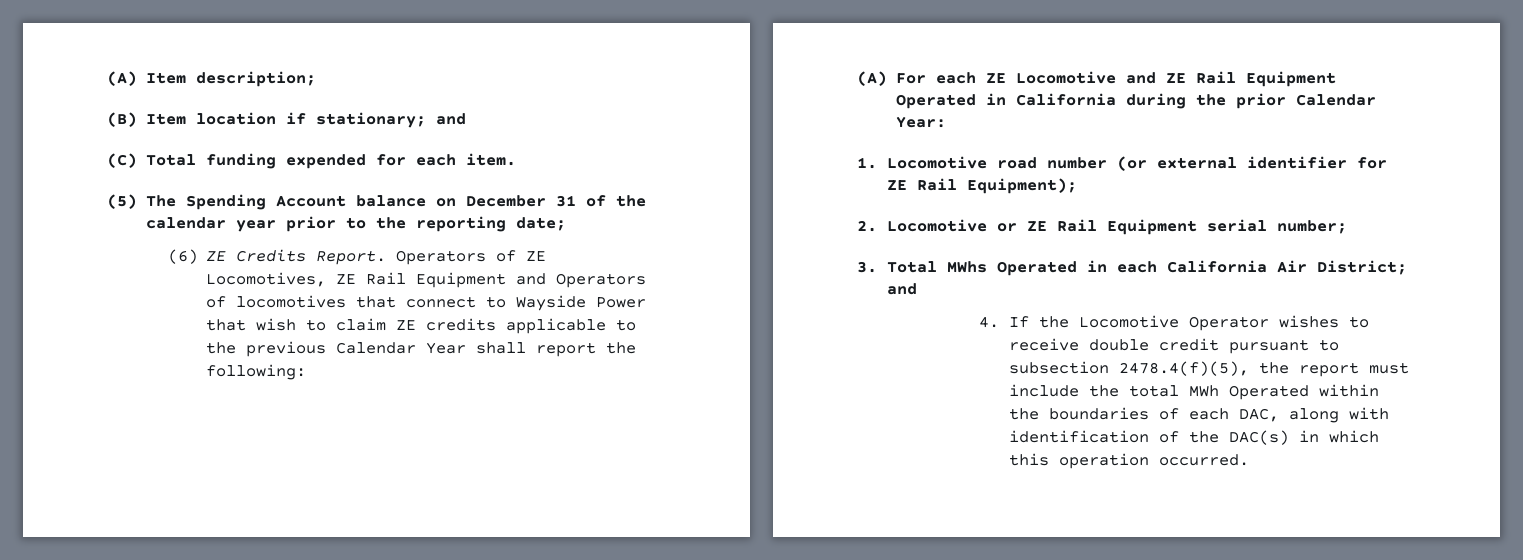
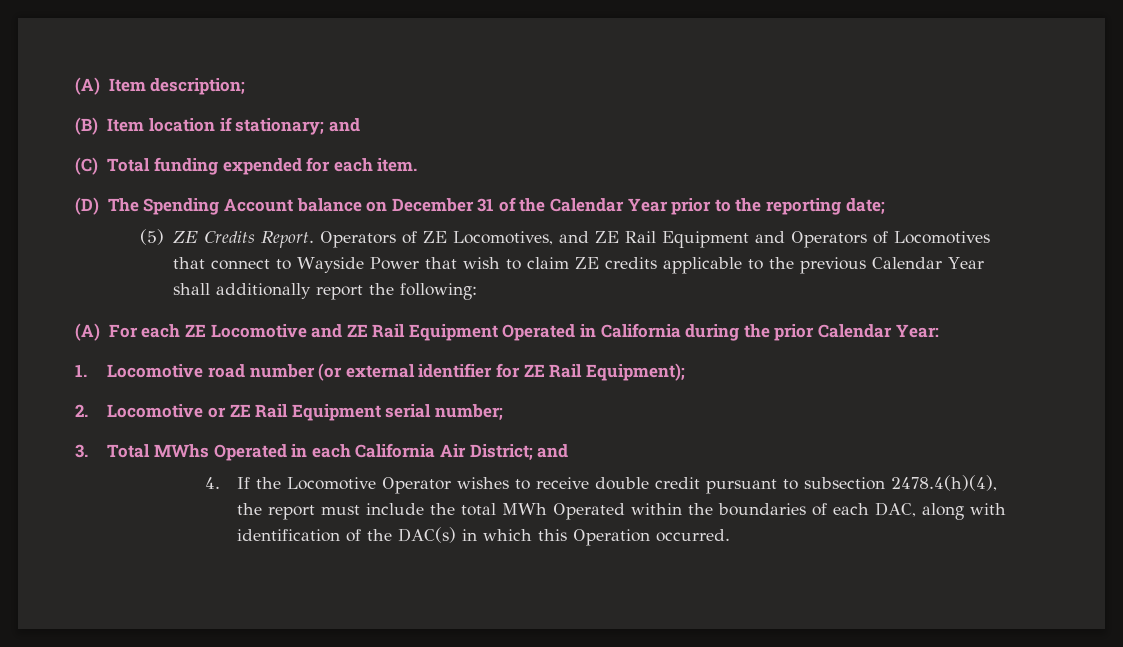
[107,194,137,209] (5) -> [75,197,99,215] (D)
[145,217,276,232] calendar year -> [550,198,668,212] Calendar Year
[167,249,198,264] (6) -> [139,229,164,245] (5)
(327, 279) none -> [558,231,589,243] and
[236,295,347,308] locomotives -> [893,231,990,244] Locomotives
(527, 348) none -> [215,283,311,299] additionally
[1119,361,1250,376] 2478.4(f)(5), -> [891,475,998,491] 2478.4(h)(4),
[1059,453,1150,469] operation -> [573,529,651,546] Operation

